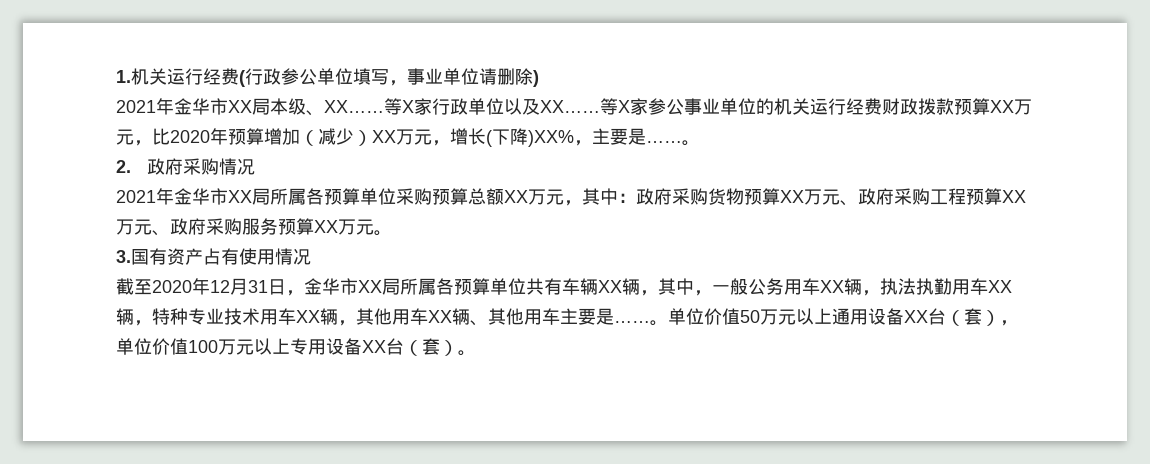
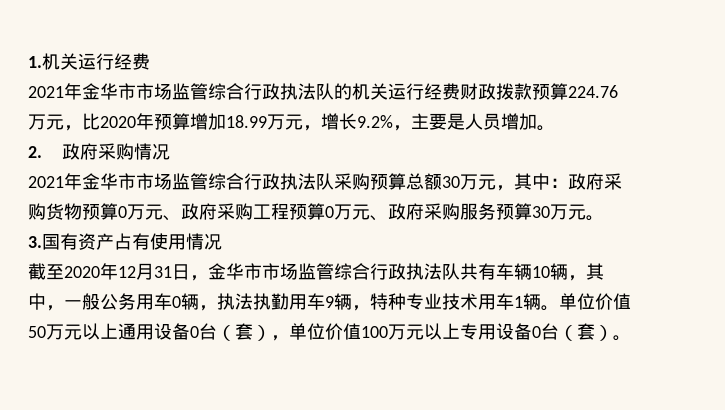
[239,68,539,87] [116,98,756,116] (行政参公单位填写，事业单位请删除) // 2021年金华市XX局本级、XX……等X家行政单位以及XX……等X家参公事业单位 -> [28,83,334,100] // 2021年金华市市场监管综合行政执法队
[990,100,1014,113] XX -> [568,85,618,98] 224.76
[300,128,682,147] （减少）XX万元，增长(下降)XX%，主要是…… -> [226,113,537,131] 18.99万元，增长9.2%，主要是人员增加
[228,188,396,205] XX局所属各预算单位 -> [136,173,334,190] 市场监管综合行政执法队
[504,190,528,203] XX -> [442,176,460,188] 30
[780,190,804,203] XX -> [118,206,127,218] 0
[1002,190,1026,203] XX -> [325,206,334,218] 0
[314,220,338,233] XX -> [532,206,550,218] 30
[358,278,526,295] XX局所属各预算单位 -> [262,263,460,280] 市场监管综合行政执法队
[598,280,622,293] XX -> [532,266,550,278] 10
[820,280,844,293] XX -> [172,296,181,308] 0
[988,280,1012,293] XX -> [325,296,334,308] 9
[296,308,650,326] XX辆，其他用车XX辆、其他用车主要是…… -> [514,293,541,310] 1辆
[904,310,928,323] XX -> [190,326,199,338] 0
[362,340,386,353] XX -> [532,326,541,338] 0

